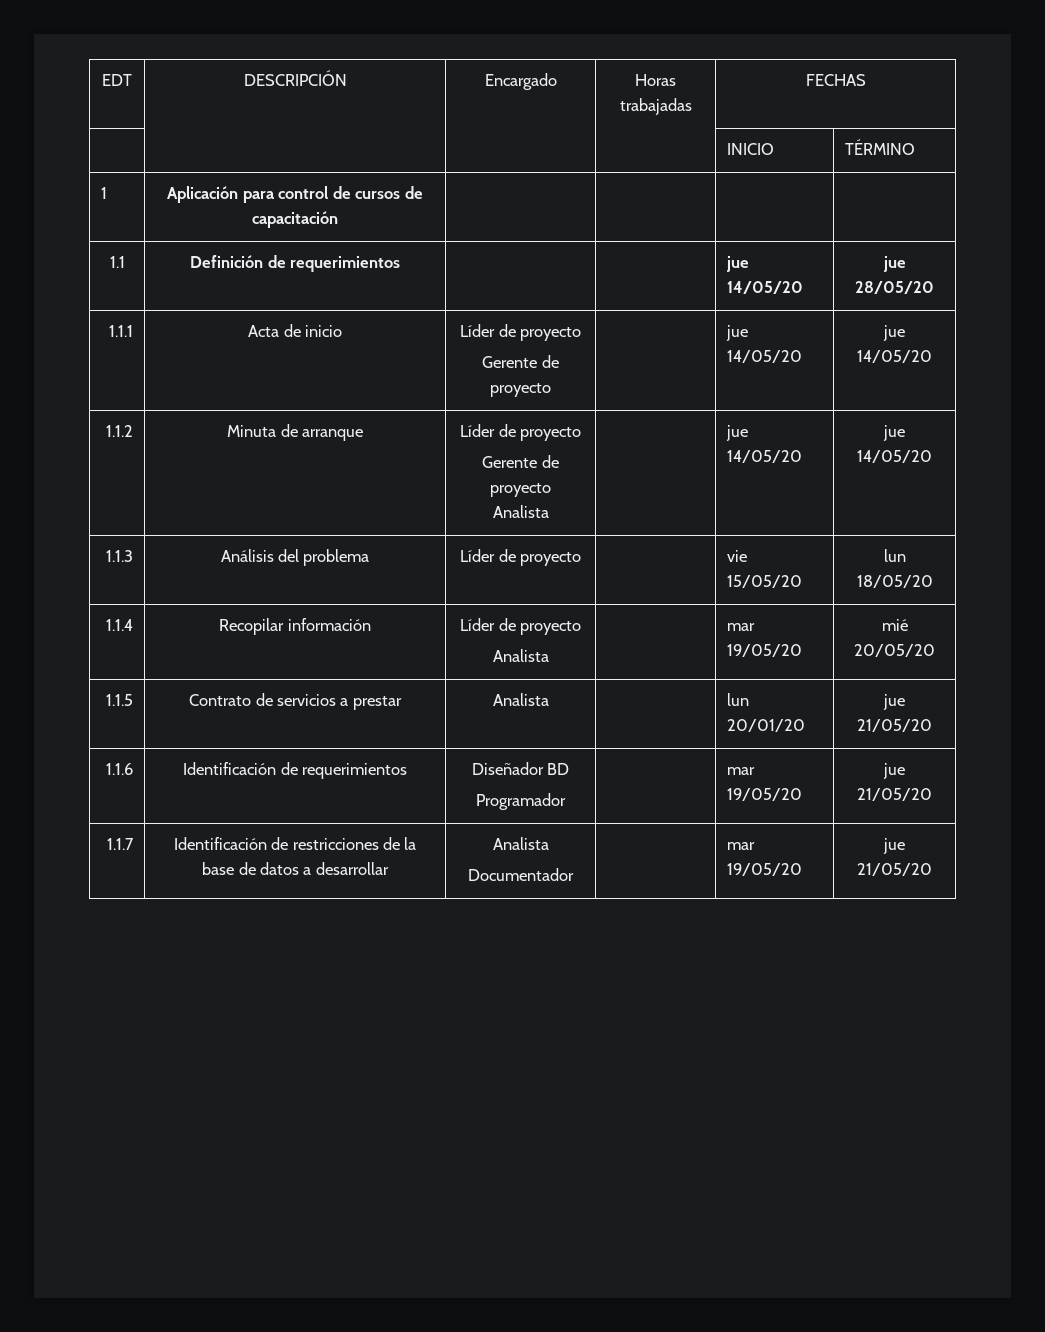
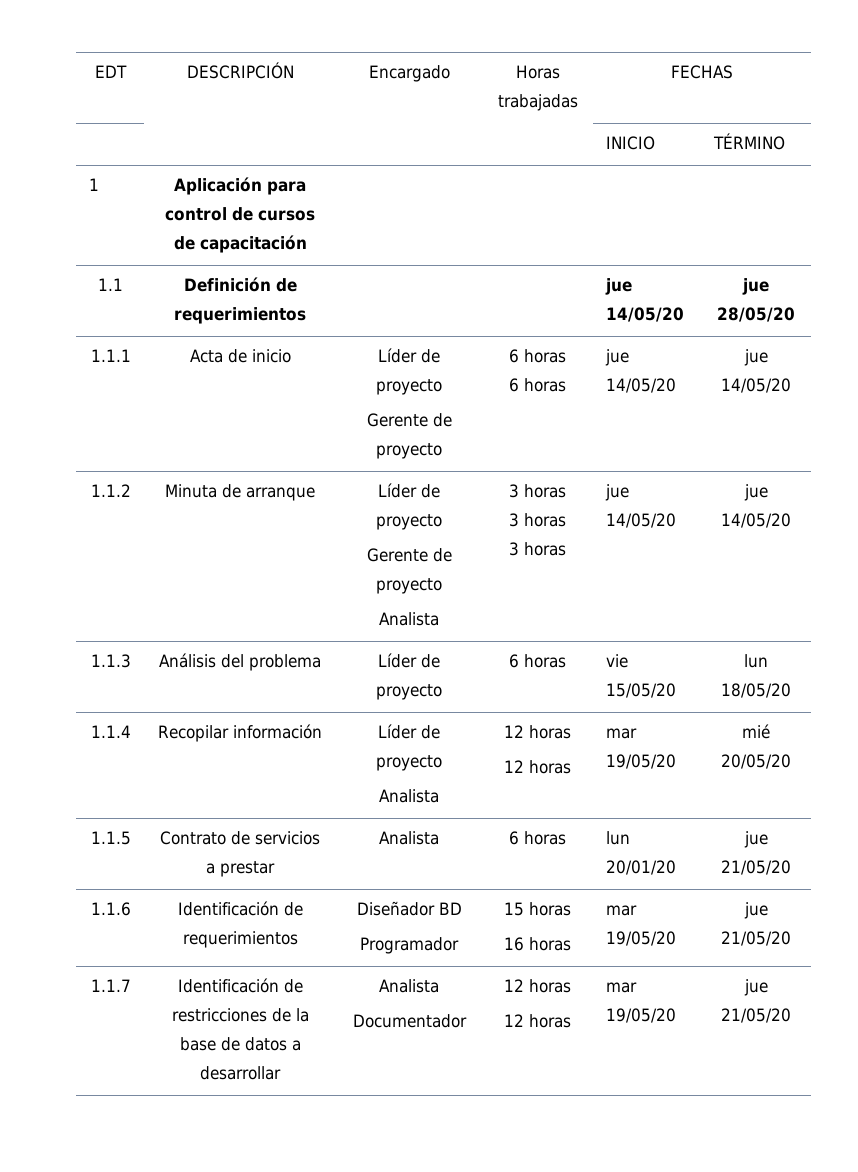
(551, 390) none -> [509,349,566,363] [509,378,566,392] 6 horas // 6 horas
(549, 511) none -> [509,484,566,498] [509,513,566,527] [509,542,566,556] 3 horas // 3 horas // 3 horas
(581, 559) none -> [509,654,566,668] 6 horas
(549, 655) none -> [504,725,571,739] [504,760,571,774] 12 horas // 12 horas
(549, 699) none -> [509,831,566,845] 6 horas
(566, 801) none -> [504,902,571,916] [504,937,571,951] 15 horas // 16 horas
(574, 874) none -> [504,979,571,993] [504,1014,571,1028] 12 horas // 12 horas

